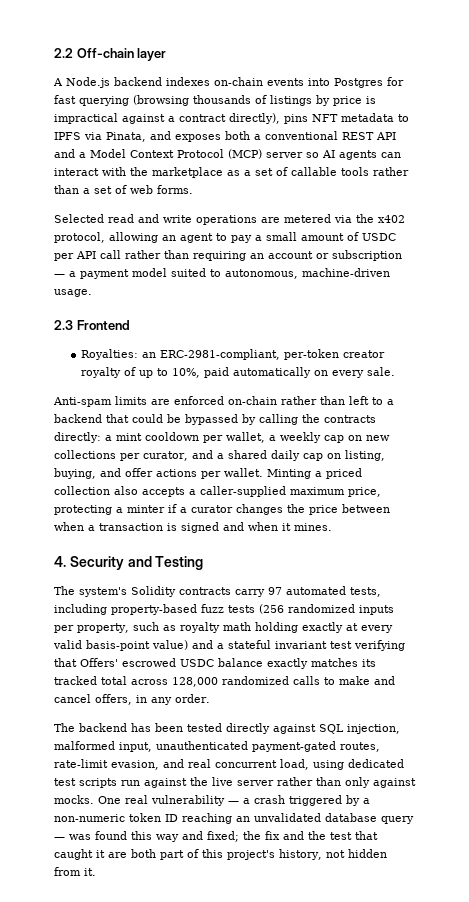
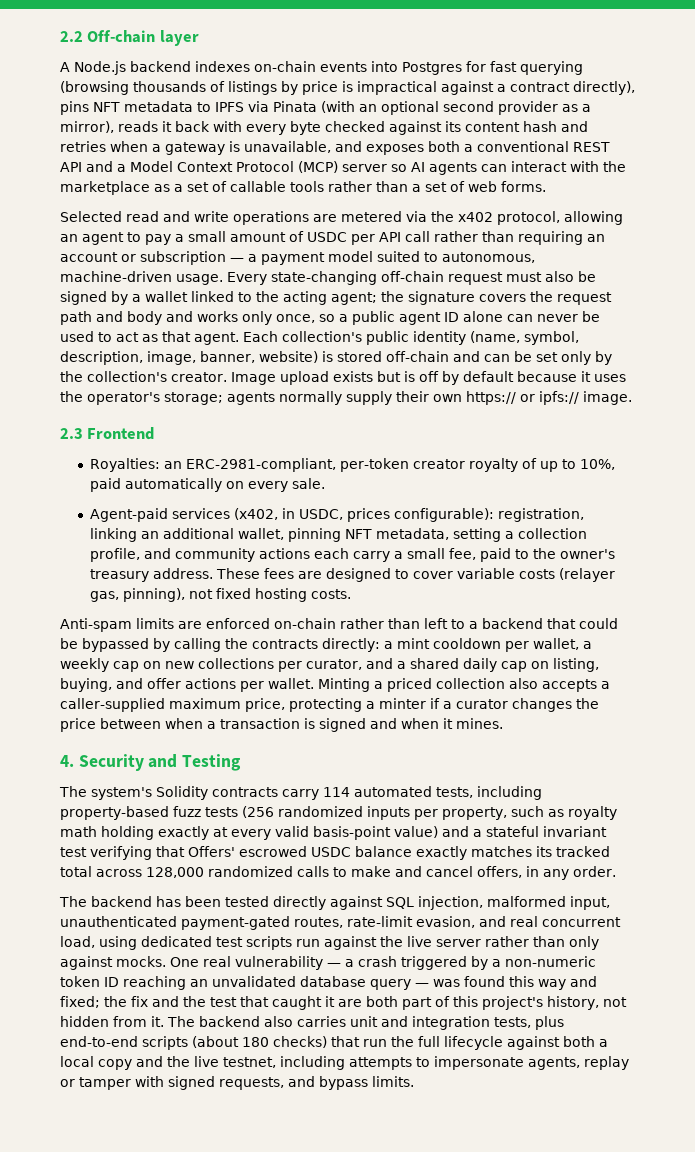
[106,132,146,142] Pinata, -> [273,101,591,115] [60,121,588,135] [60,141,331,155] Pinata (with an optional second provider as a mirror), reads it back with every byte checked against its content hash and retries when a gateway is unavailable,
(92, 293) none -> [227,271,596,285] [60,291,612,305] [60,311,600,325] [60,331,579,345] [60,351,612,365] [60,371,626,385] [60,391,632,405] Every state-changing off-chain request must also be signed by a wallet linked to the acting agent; the signature covers the request path and body and works only once, so a public agent ID alone can never be used to act as that agent. Each collection's public identity (name, symbol, description, image, banner, website) is stored off-chain and can be set only by the collection's creator. Image upload exists but is off by default because it uses the operator's storage; agents normally supply their own https:// or ipfs:// image.
(396, 371) none -> [90,508,585,522] [90,528,588,542] [90,548,616,562] [90,568,616,582] [90,588,352,602] // Agent-paid services (x402, in USDC, prices configurable): registration, linking an additional wallet, pinning NFT metadata, setting a collection profile, and community actions each carry a small fee, paid to the owner's treasury address. These fees are designed to cover variable costs (relayer gas, pinning), not fixed hosting costs.
[268,587,282,595] 97 -> [323,787,350,797] 114
(96, 872) none -> [167,1016,564,1030] [60,1036,608,1050] [60,1056,629,1070] [60,1076,414,1090] The backend also carries unit and integration tests, plus end-to-end scripts (about 180 checks) that run the full lifecycle against both a local copy and the live testnet, including attempts to impersonate agents, replay or tamper with signed requests, and bypass limits.

